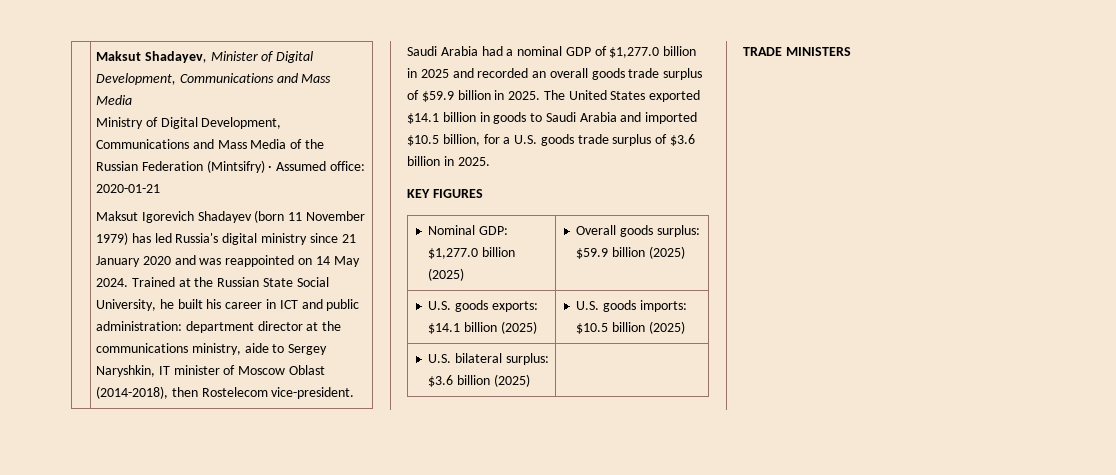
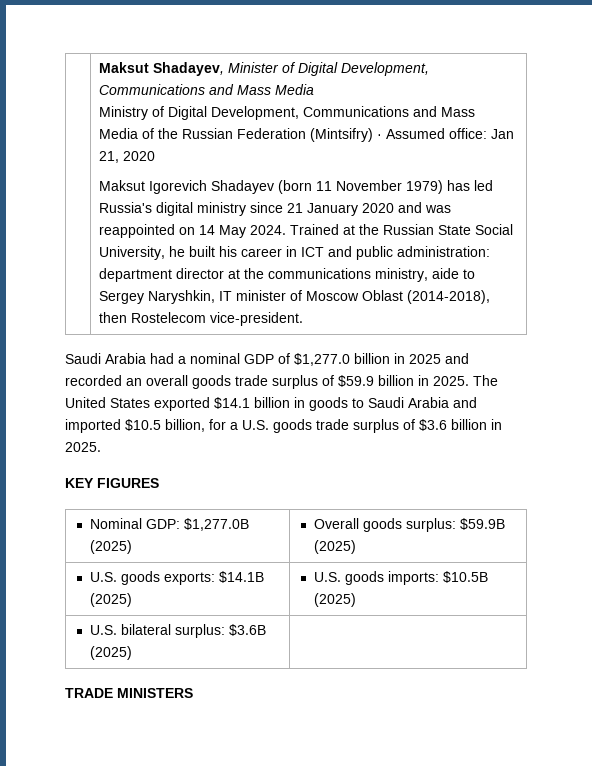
[96,184,161,193] 2020-01-21 -> [491,129,515,139] [99,151,156,163] Jan 21, 2020
[428,247,516,259] $1,277.0 billion -> [183,518,249,531] $1,277.0B
[576,247,646,259] $59.9 billion -> [459,518,505,530] $59.9B
[428,322,498,334] $14.1 billion -> [218,571,264,583] $14.1B
[576,322,646,334] $10.5 billion -> [442,571,488,583] $10.5B
[428,375,491,387] $3.6 billion -> [228,624,266,636] $3.6B

